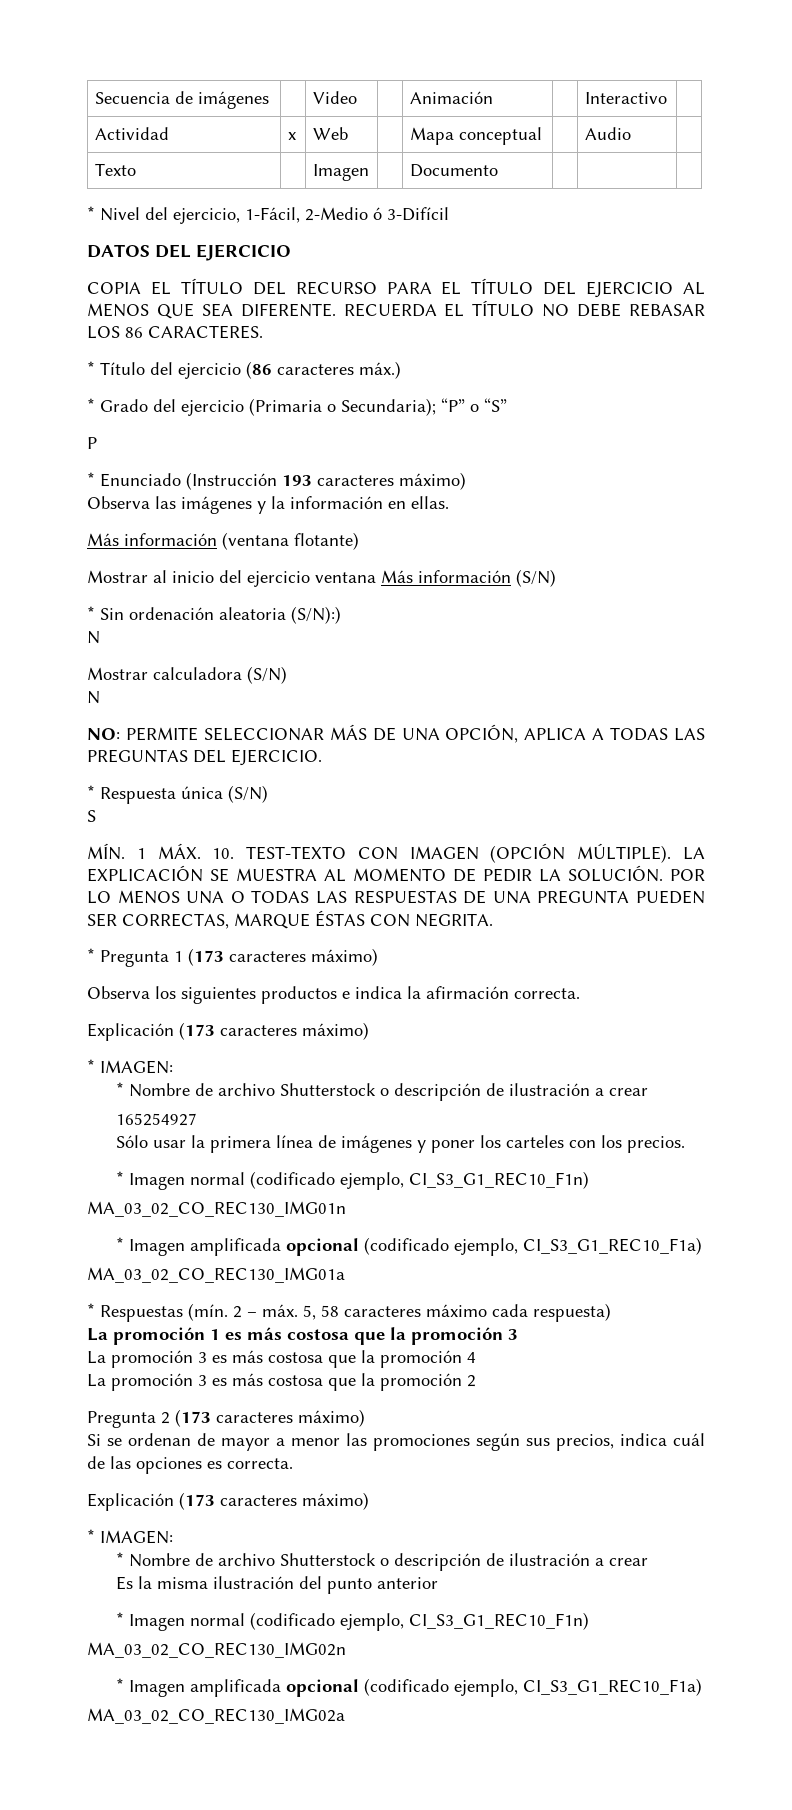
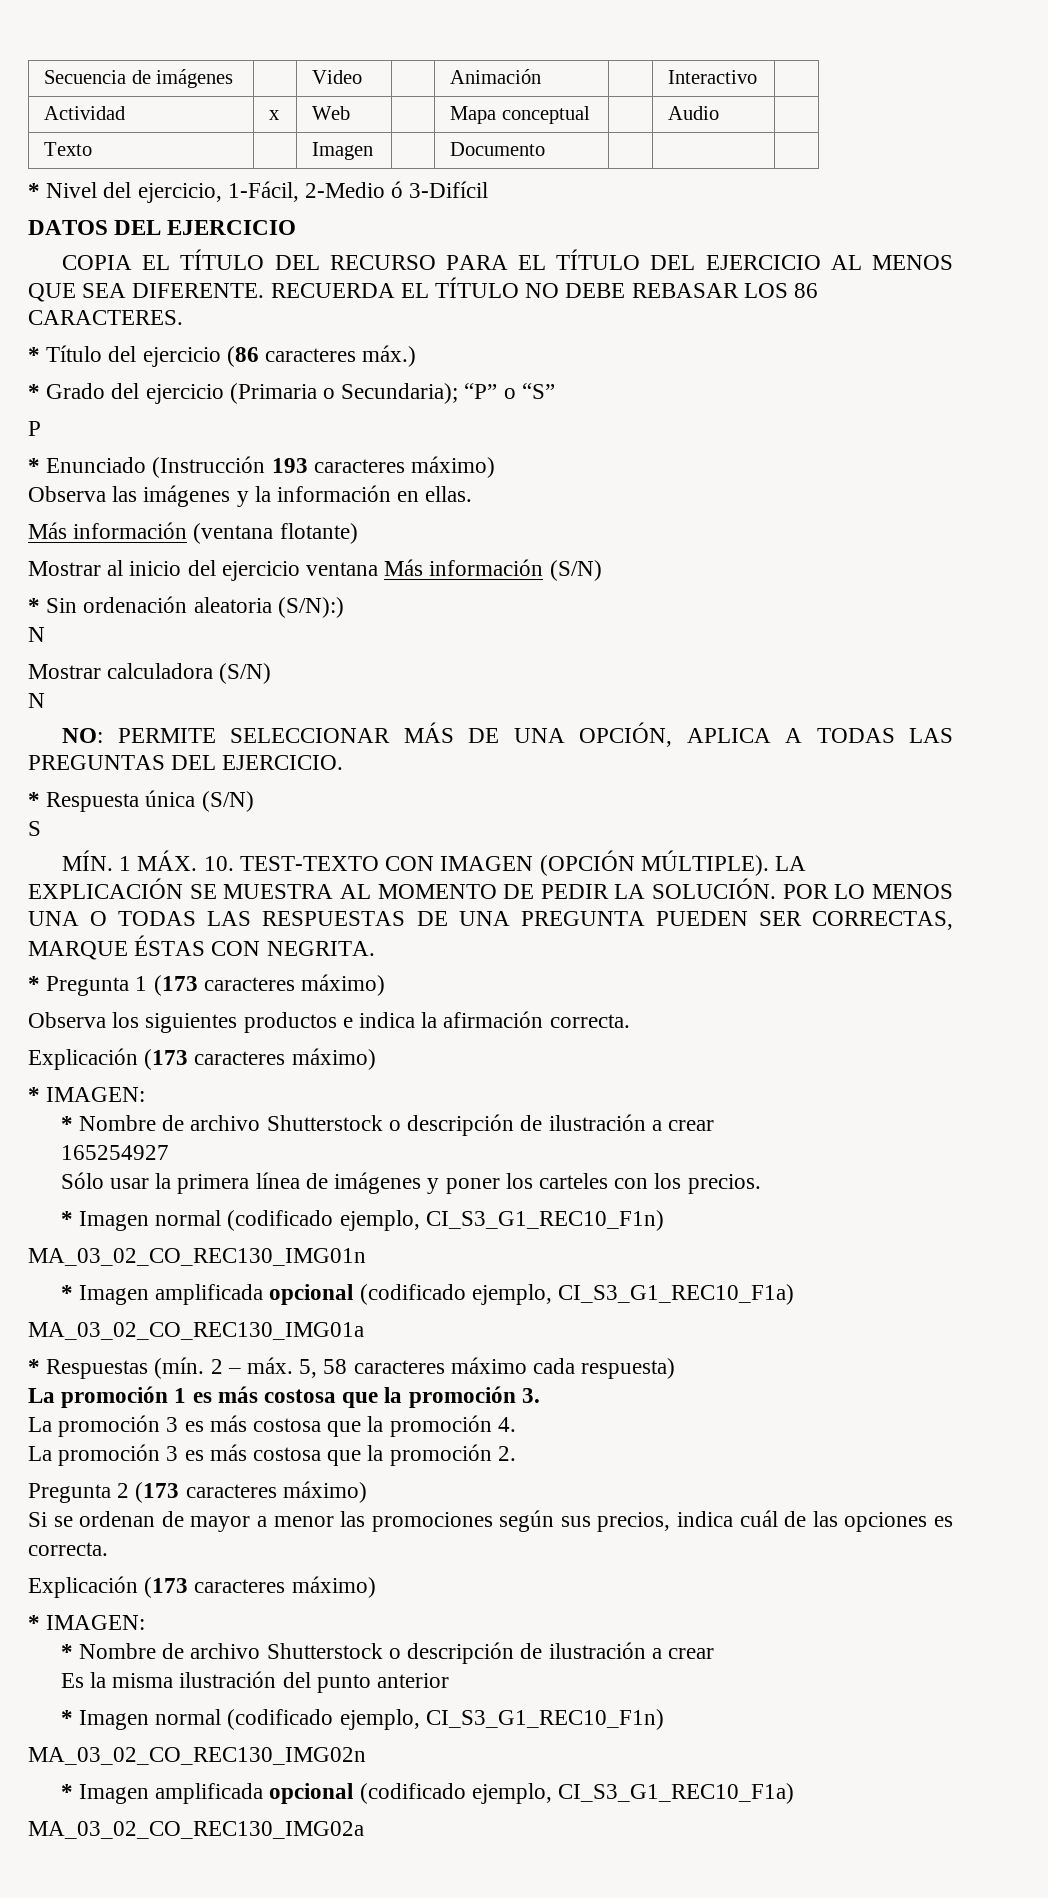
[508,1329,518,1340] [87,1350,476,1368] [87,1373,476,1391] 3 // La promoción 3 es más costosa que la promoción 4 // La promoción 3 es más costosa que la promoción 2 -> [521,1388,540,1403] [28,1415,516,1437] [28,1444,516,1466] 3. // La promoción 3 es más costosa que la promoción 4. // La promoción 3 es más costosa que la promoción 2.

